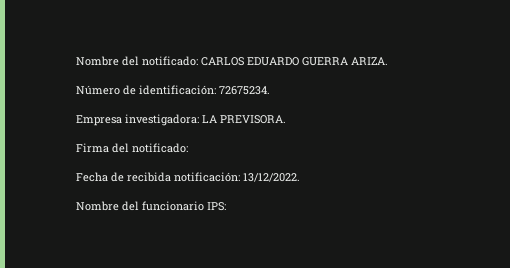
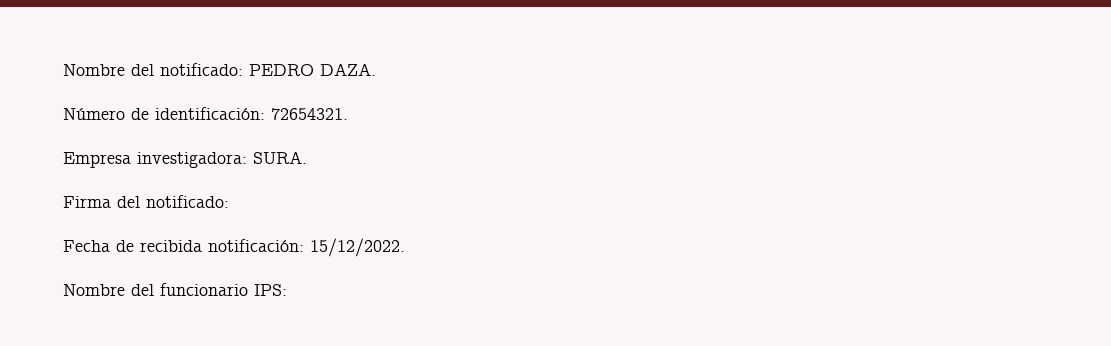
[200,57,388,66] CARLOS EDUARDO GUERRA ARIZA. -> [249,63,377,76] PEDRO DAZA.
[218,86,270,95] 72675234. -> [271,108,349,120] 72654321.
[201,115,286,124] LA PREVISORA. -> [253,151,308,164] SURA.
[242,173,300,182] 13/12/2022. -> [310,238,406,257] 15/12/2022.

